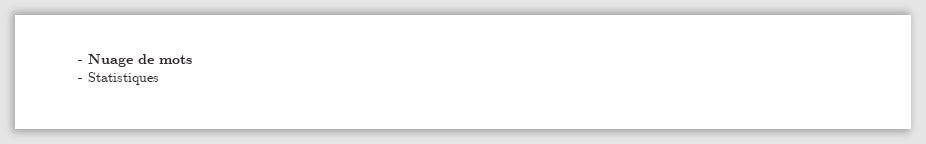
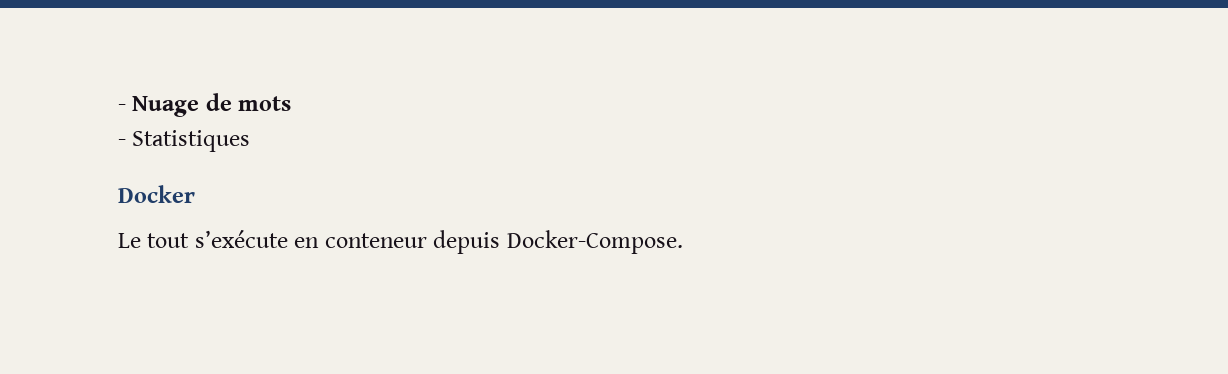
(159, 78) none -> [118,185,195,203] [118,230,683,254] // Docker // Le tout s’exécute en conteneur depuis Docker-Compose.

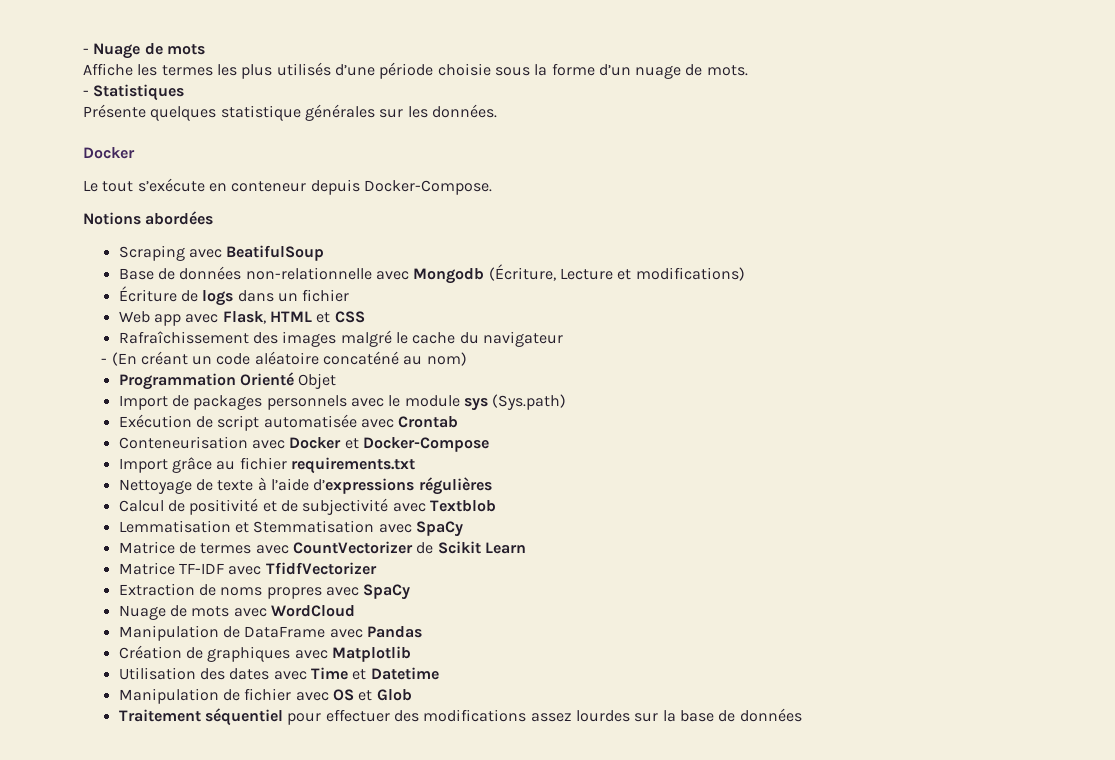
[118,130,251,152] - Statistiques -> [83,62,748,79] [83,84,185,101] [83,104,497,121] Affiche les termes les plus utilisés d’une période choisie sous la forme d’un nuage de mots. // - Statistiques // Présente quelques statistique générales sur les données.
(683, 242) none -> [83,211,214,225] [118,245,325,261] [118,264,745,284] [118,286,350,306] [118,311,365,326] [118,330,564,347] [101,351,467,366] [118,372,337,390] [118,394,567,411] [118,414,459,431] [118,436,490,452] [118,457,416,474] [118,477,492,495] [118,498,497,515] [118,520,464,537] [118,541,527,554] [118,562,377,575] [118,583,411,600] [118,605,356,620] [118,625,423,641] [118,645,412,662] [118,667,439,680] [118,688,412,704] [118,708,802,726] // Notions abordées // Scraping avec BeatifulSoup // Base de données non-relationnelle avec Mongodb (Écriture, Lecture et modifications) // Écriture de logs dans un fichier // Web app avec Flask, HTML et CSS // Rafraîchissement des images malgré le cache du navigateur // - (En créant un code aléatoire concaténé au nom) // Programmation Orienté Objet // Import de packages personnels avec le module sys (Sys.path) // Exécution de script automatisée avec Crontab // Conteneurisation avec Docker et Docker-Compose // Import grâce au fichier requirements.txt // Nettoyage de texte à l’aide d’expressions régulières // Calcul de positivité et de subjectivité avec Textblob // Lemmatisation et Stemmatisation avec SpaCy // Matrice de termes avec CountVectorizer de Scikit Learn // Matrice TF-IDF avec TfidfVectorizer // Extraction de noms propres avec SpaCy // Nuage de mots avec WordCloud // Manipulation de DataFrame avec Pandas // Création de graphiques avec Matplotlib // Utilisation des dates avec Time et Datetime // Manipulation de fichier avec OS et Glob // Traitement séquentiel pour effectuer des modifications assez lourdes sur la base de données

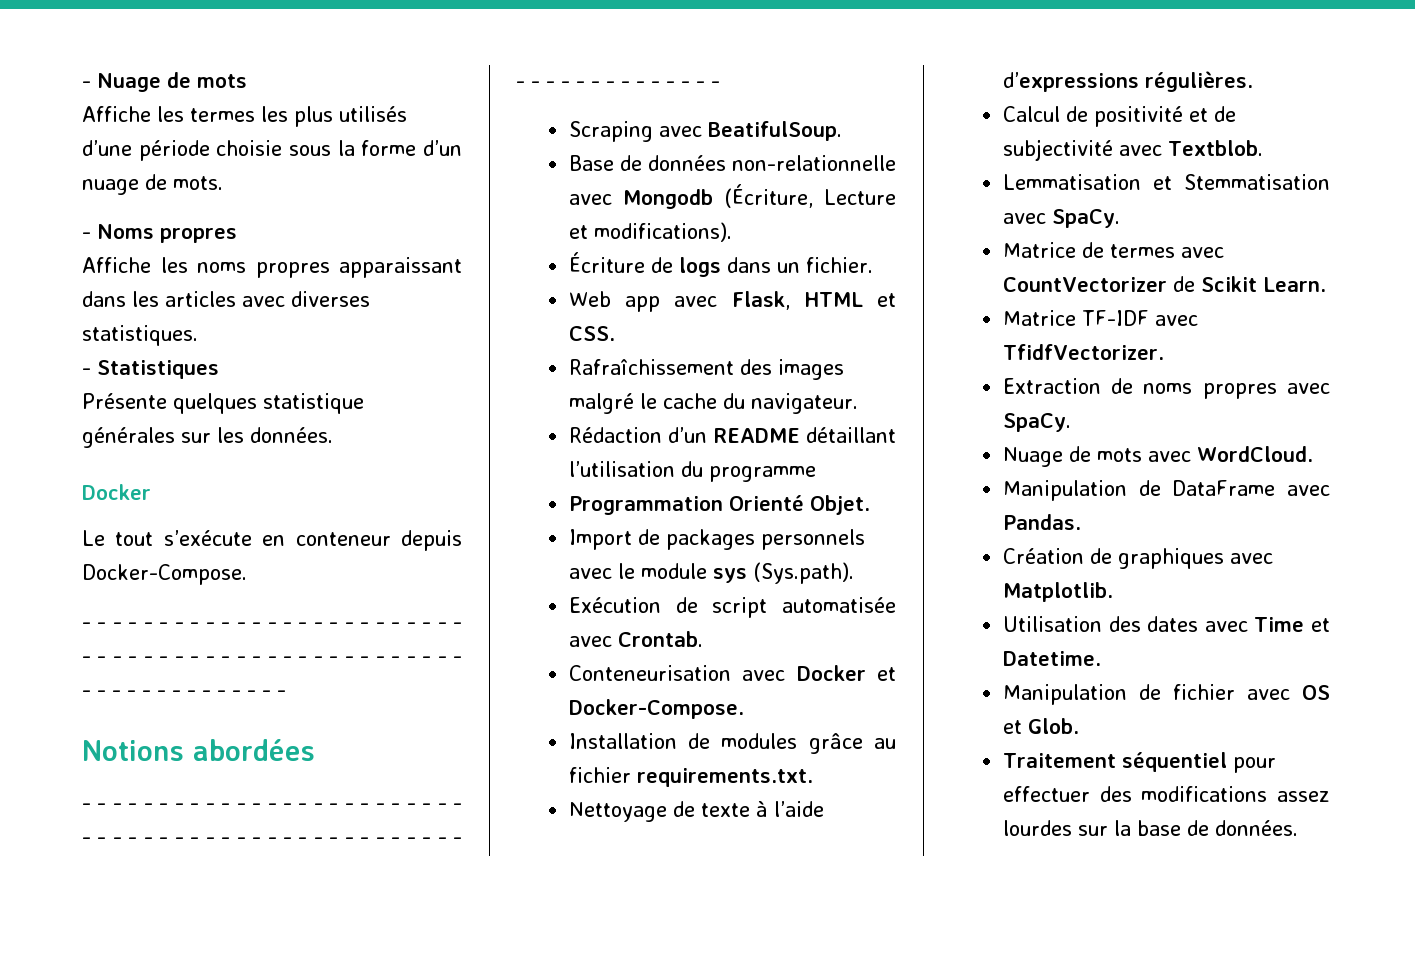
(748, 70) none -> [82,224,237,243] [82,257,462,278] [82,291,370,307] [82,325,198,346] // - Noms propres // Affiche les noms propres apparaissant dans les articles avec diverses statistiques.
[83,211,214,225] Notions abordées -> [82,622,462,629] [82,656,462,663] [82,690,286,697] [82,739,315,761] [82,803,462,810] [82,837,462,844] [516,81,720,88] - - - - - - - - - - - - - - - - - - - - - - - - - - - - - - - - - - - - - - - - - - - - - - - - - - - - - - - - - - - - - - - - // Notions abordées // - - - - - - - - - - - - - - - - - - - - - - - - - - - - - - - - - - - - - - - - - - - - - - - - - - - - - - - - - - - - - - - -
[226,245,325,261] BeatifulSoup -> [707,121,842,141] BeatifulSoup.
[635,267,745,281] modifications) -> [593,222,732,242] modifications).
[302,289,350,302] fichier -> [805,257,873,273] fichier.
[334,311,365,323] CSS -> [568,326,615,341] CSS.
[483,331,564,347] [101,351,467,366] navigateur // - (En créant un code aléatoire concaténé au nom) -> [750,393,858,414] [568,427,896,443] [568,461,816,482] navigateur. // Rédaction d’un README détaillant l’utilisation du programme
[298,373,337,389] Objet -> [809,495,870,515] Objet.
[492,394,567,410] (Sys.path) -> [752,562,854,584] (Sys.path).
[398,416,459,428] Crontab -> [617,631,703,647] Crontab.
[363,437,490,452] [118,458,168,473] Docker-Compose // Import -> [568,699,744,719] [568,733,798,749] Docker-Compose. // Installation de modules
[291,457,416,474] requirements.txt -> [636,768,813,787] requirements.txt.
[418,477,492,495] régulières -> [1144,71,1253,92] régulières.
[430,500,497,512] Textblob -> [1167,140,1263,156] Textblob.
[416,521,464,537] SpaCy -> [1051,209,1120,228] SpaCy.
[485,542,527,554] Learn -> [1262,277,1326,292] Learn.
[265,562,377,575] TfidfVectorizer -> [1002,344,1164,360] TfidfVectorizer.
[363,584,411,600] SpaCy -> [1002,413,1071,432] SpaCy.
[271,605,356,617] WordCloud -> [1196,446,1313,462] WordCloud.
[367,626,423,638] Pandas -> [1002,514,1081,530] Pandas.
[332,646,412,662] Matplotlib -> [1002,582,1113,602] Matplotlib.
[370,667,439,680] Datetime -> [1002,651,1101,666] Datetime.
[376,689,412,701] Glob -> [1027,718,1079,734] Glob.
[739,708,802,722] données -> [1214,820,1298,836] données.

